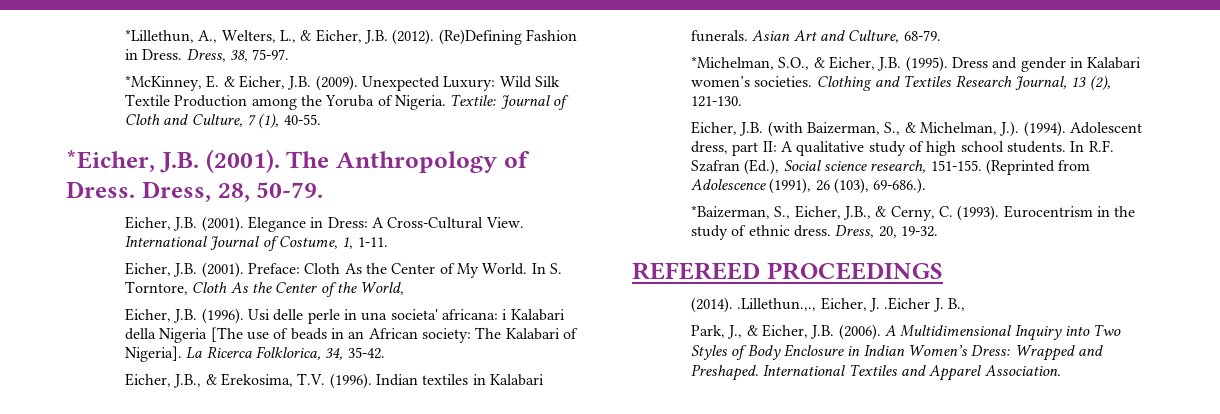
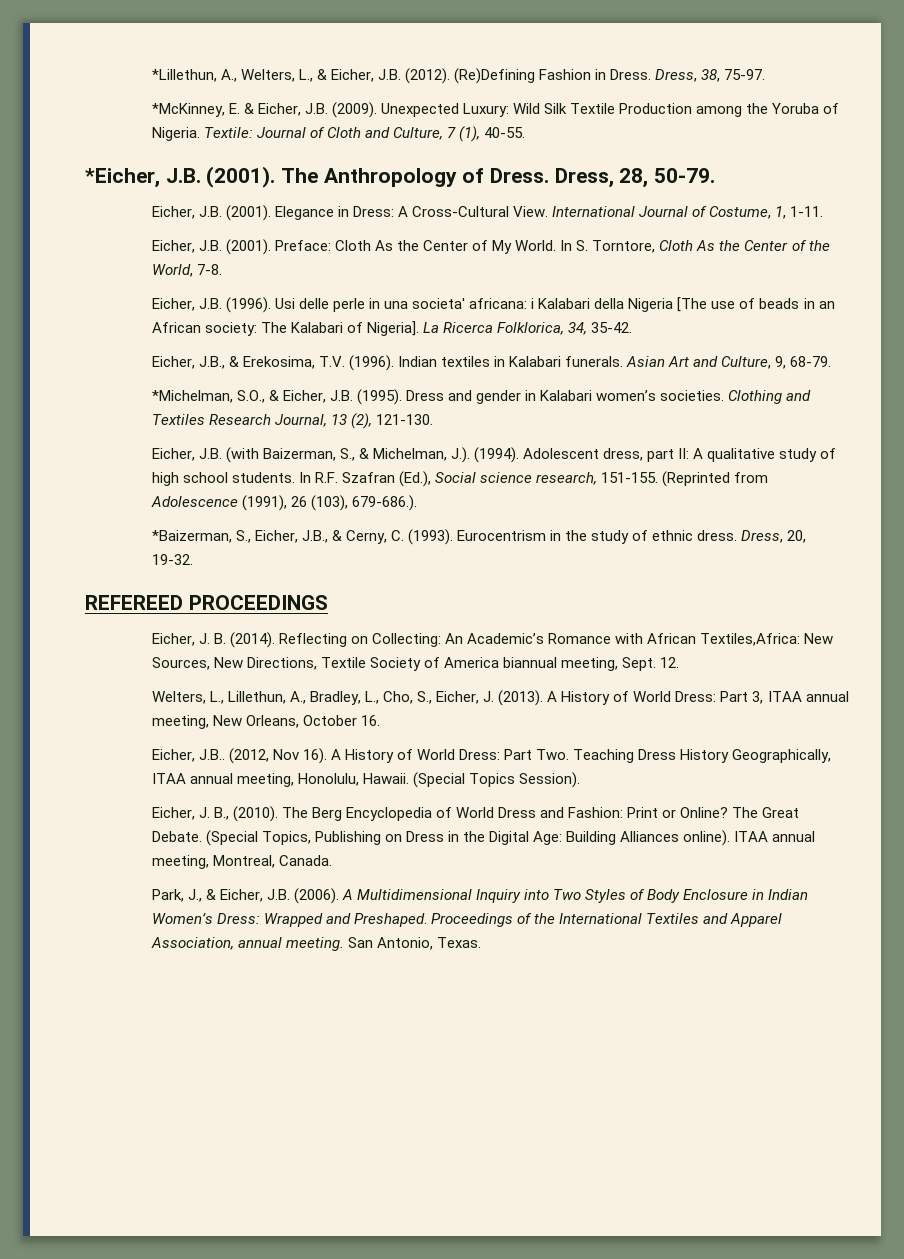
(405, 288) none -> [196,264,222,275] 7-8.
(900, 36) none -> [775,356,787,369] 9,
[873,178,927,194] 69-686.). -> [351,495,417,511] 679-686.).
[691,297,965,313] (2014). .Lillethun.,., Eicher, J. .Eicher J. B., -> [151,632,834,648] [151,657,680,671] [151,690,849,706] [151,715,380,729] [151,748,832,764] [151,772,580,788] [151,806,800,822] [151,830,816,846] [151,855,332,869] Eicher, J. B. (2014). Reflecting on Collecting: An Academic’s Romance with African Textiles,Africa: New Sources, New Directions, Textile Society of America biannual meeting, Sept. 12. // Welters, L., Lillethun, A., Bradley, L., Cho, S., Eicher, J. (2013). A History of World Dress: Part 3, ITAA annual meeting, New Orleans, October 16. // Eicher, J.B.. (2012, Nov 16). A History of World Dress: Part Two. Teaching Dress History Geographically, ITAA annual meeting, Honolulu, Hawaii. (Special Topics Session). // Eicher, J. B., (2010). The Berg Encyclopedia of World Dress and Fashion: Print or Online? The Great Debate. (Special Topics, Publishing on Dress in the Digital Age: Building Alliances online). ITAA annual meeting, Montreal, Canada.
(760, 372) none -> [430,913,555,927] Proceedings of the
[984,365,1061,376] Association. -> [150,937,481,951] Association, annual meeting. San Antonio, Texas.

